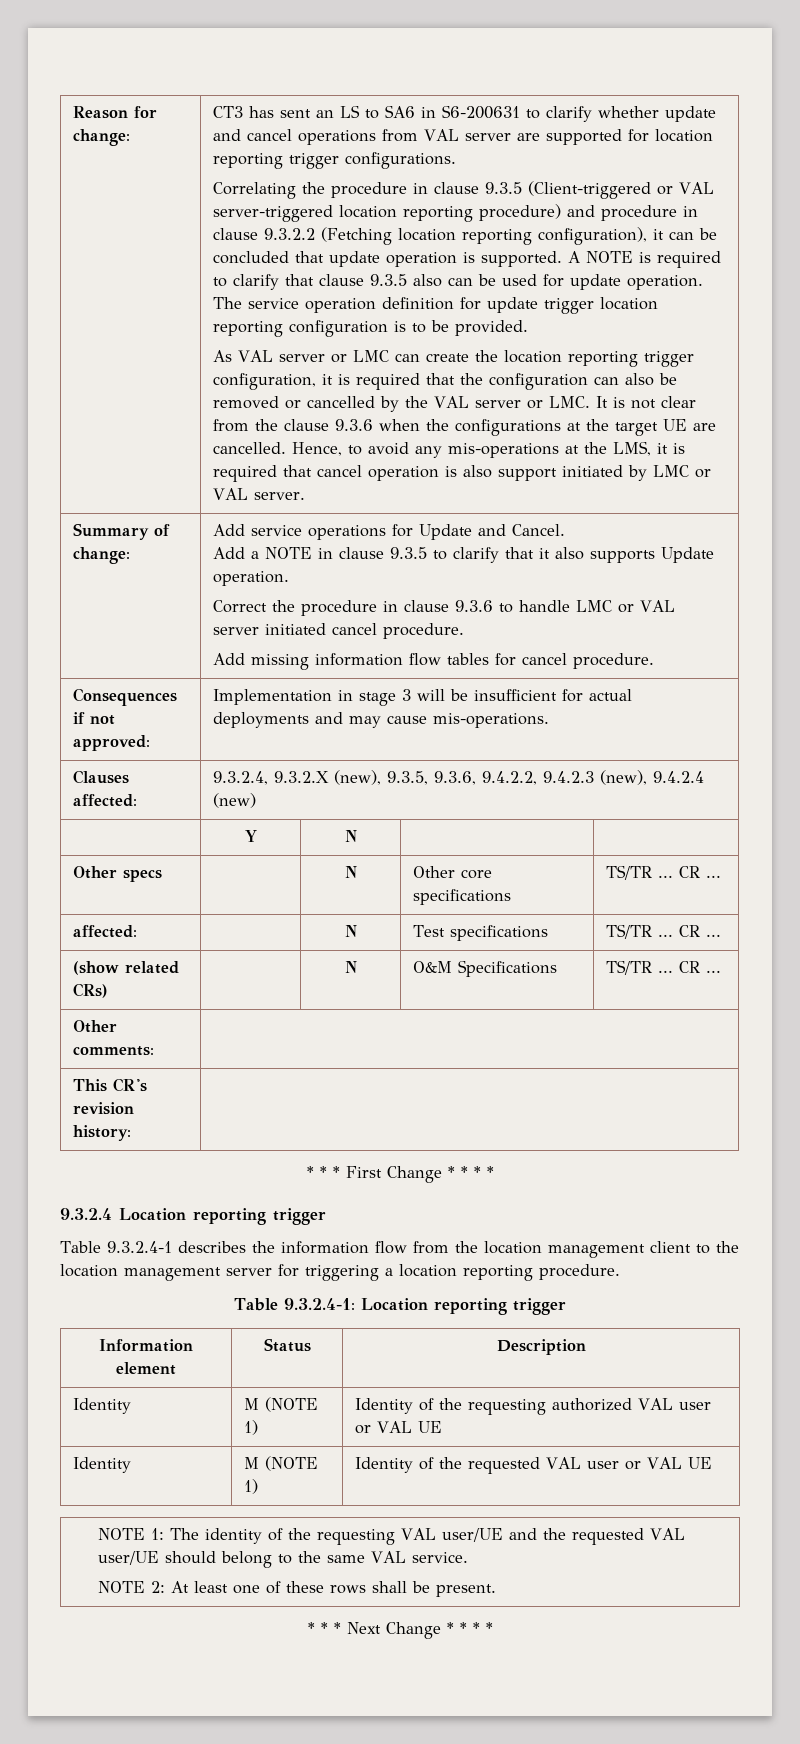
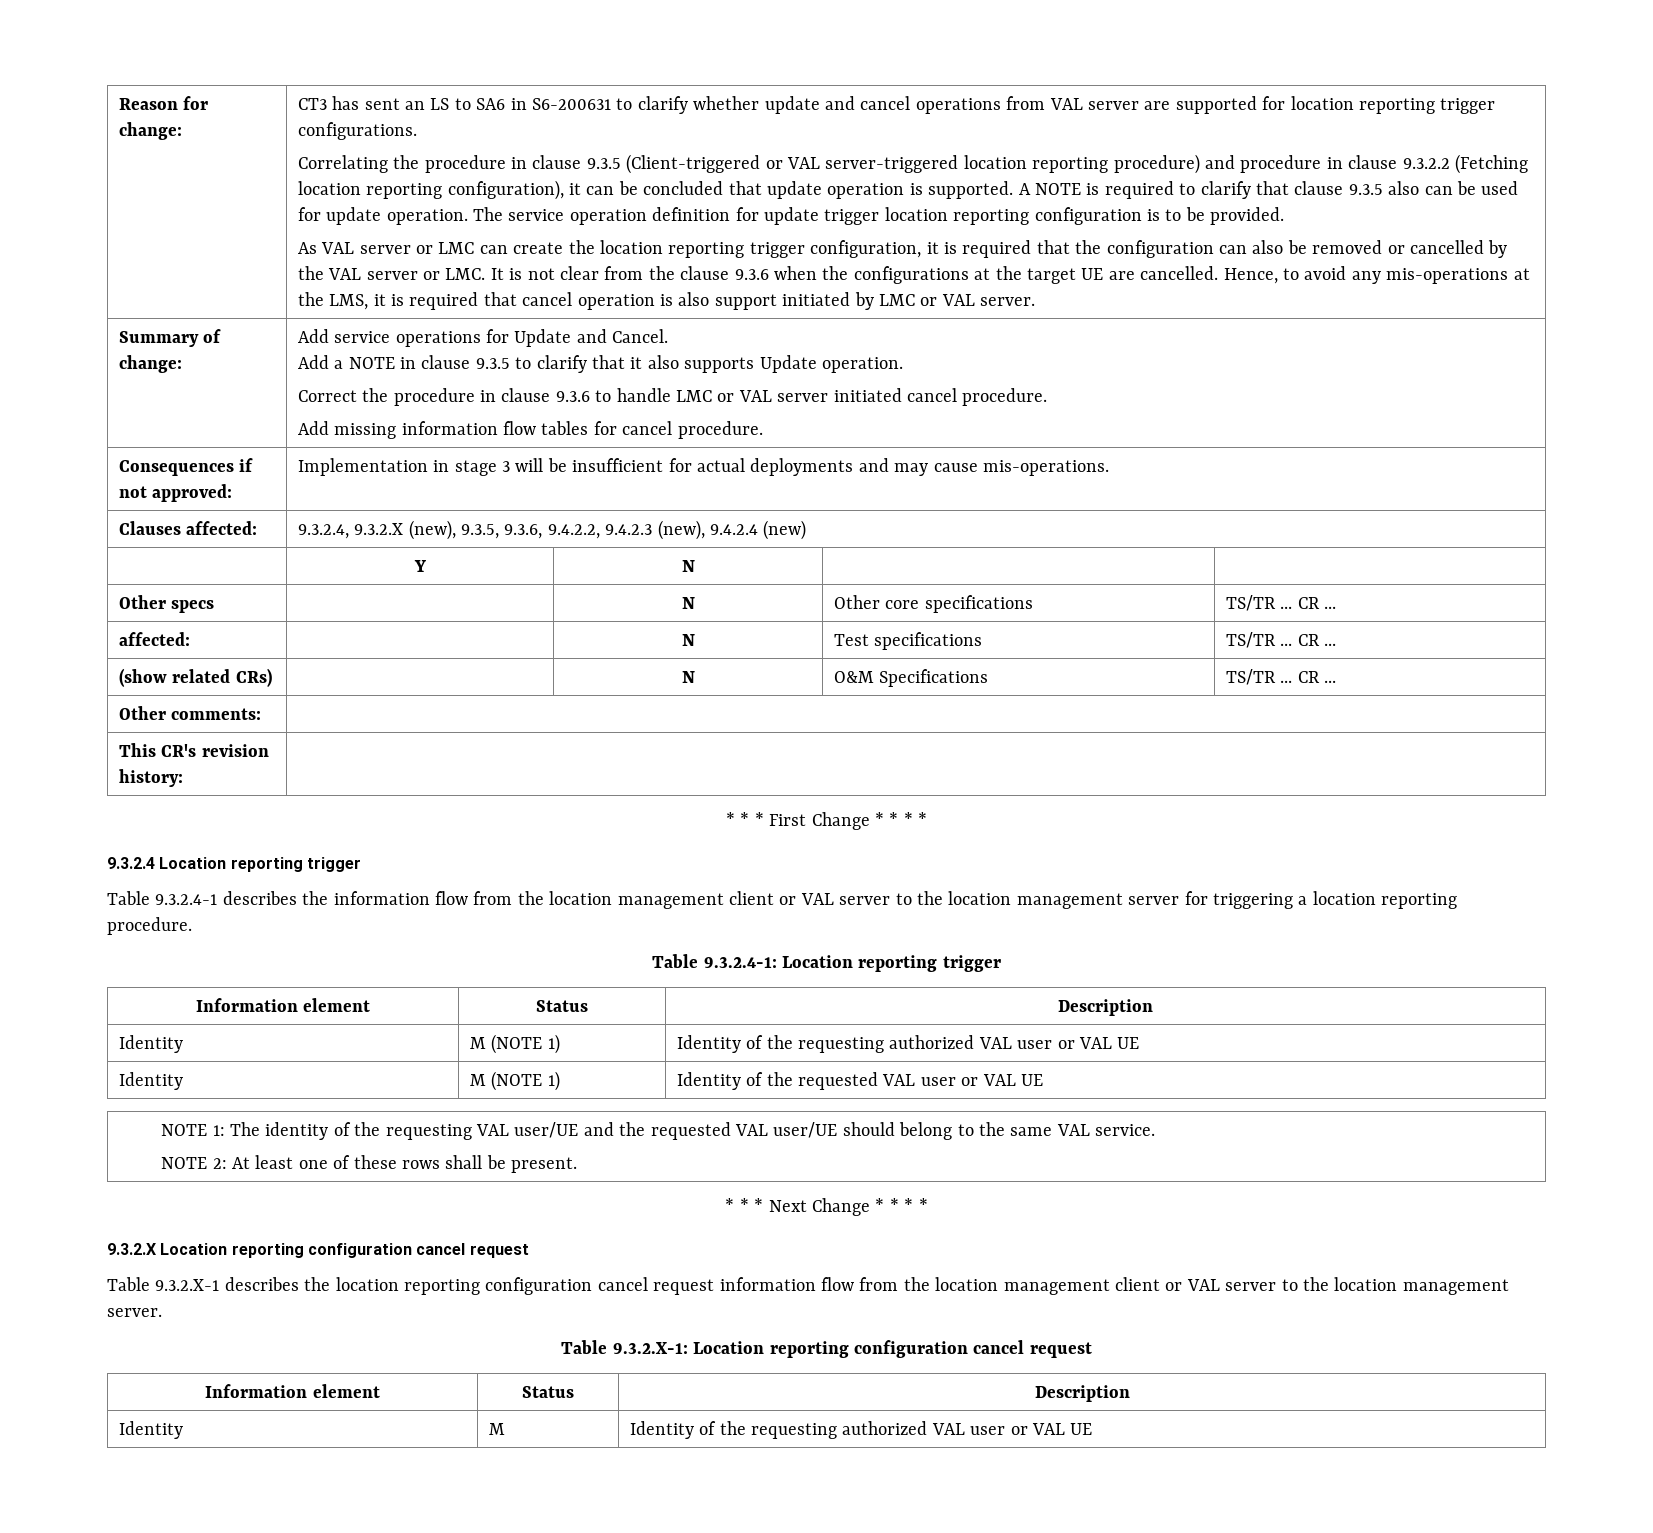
(691, 1247) none -> [779,893,891,905] or VAL server
(493, 1628) none -> [107,1243,529,1258] [107,1277,1509,1295] [107,1308,162,1317] [561,1340,1092,1358] [205,1384,380,1398] [522,1386,574,1398] [1034,1385,1130,1402] [118,1421,183,1439] [488,1423,505,1435] [629,1421,1093,1439] // 9.3.2.X Location reporting configuration cancel request // Table 9.3.2.X-1 describes the location reporting configuration cancel request information flow from the location management client or VAL server to the location management server. // Table 9.3.2.X-1: Location reporting configuration cancel request // Information element | Status | Description // Identity | M | Identity of the requesting authorized VAL user or VAL UE

